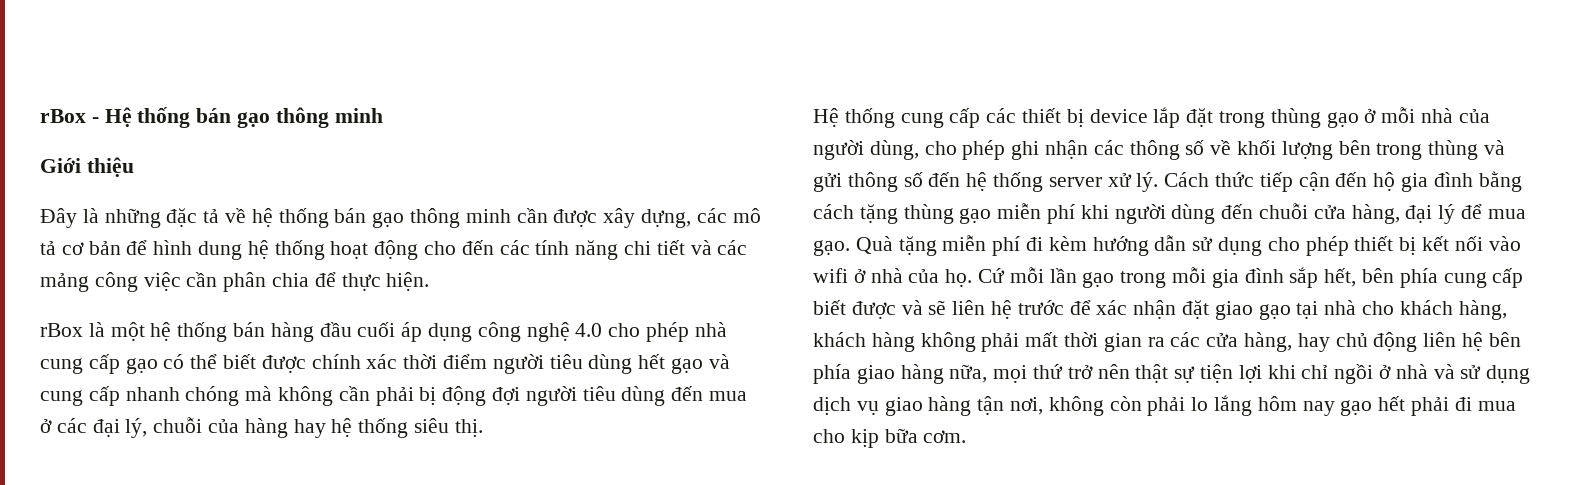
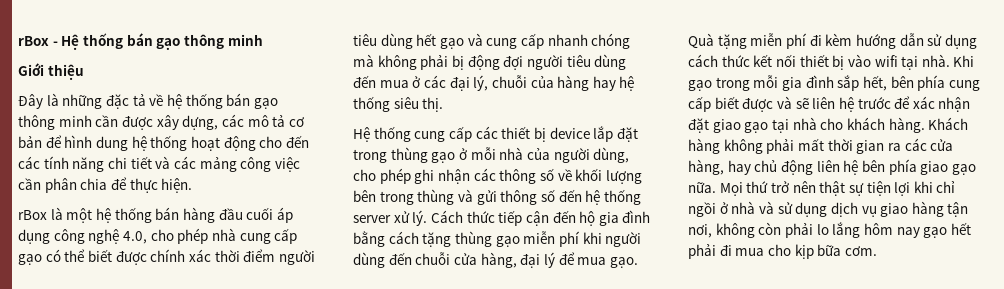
[575,323,603,337] 4.0 -> [122,231,147,244] 4.0,
[338,386,370,401] cần -> (417, 62) none
[1267,236,1521,256] [813,267,1077,287] cho phép thiết bị kết nối vào wifi ở nhà của họ. Cứ mỗi lần -> [688,54,975,70] cách thức kết nối thiết bị vào wifi tại nhà. Khi
[1458,300,1507,320] [813,332,866,347] hàng, khách -> [888,117,969,133] hàng. Khách
[900,364,1028,384] hàng nữa, mọi -> [951,164,976,175] [688,182,743,196] gạo nữa. Mọi

